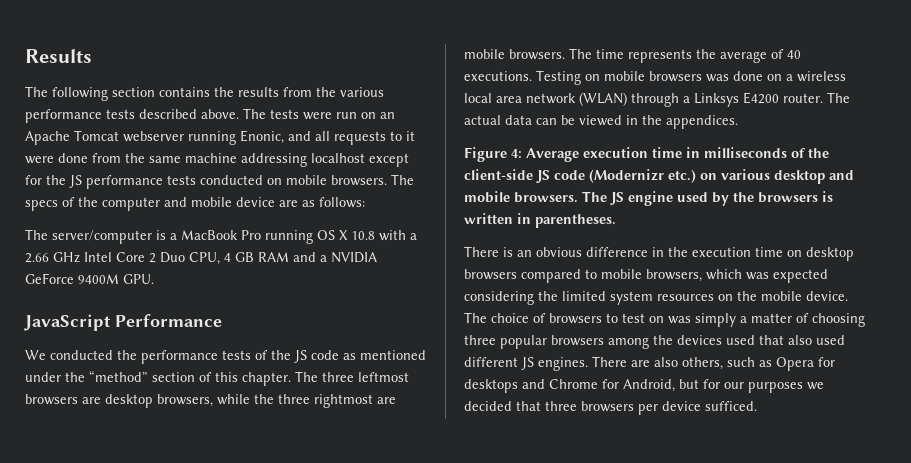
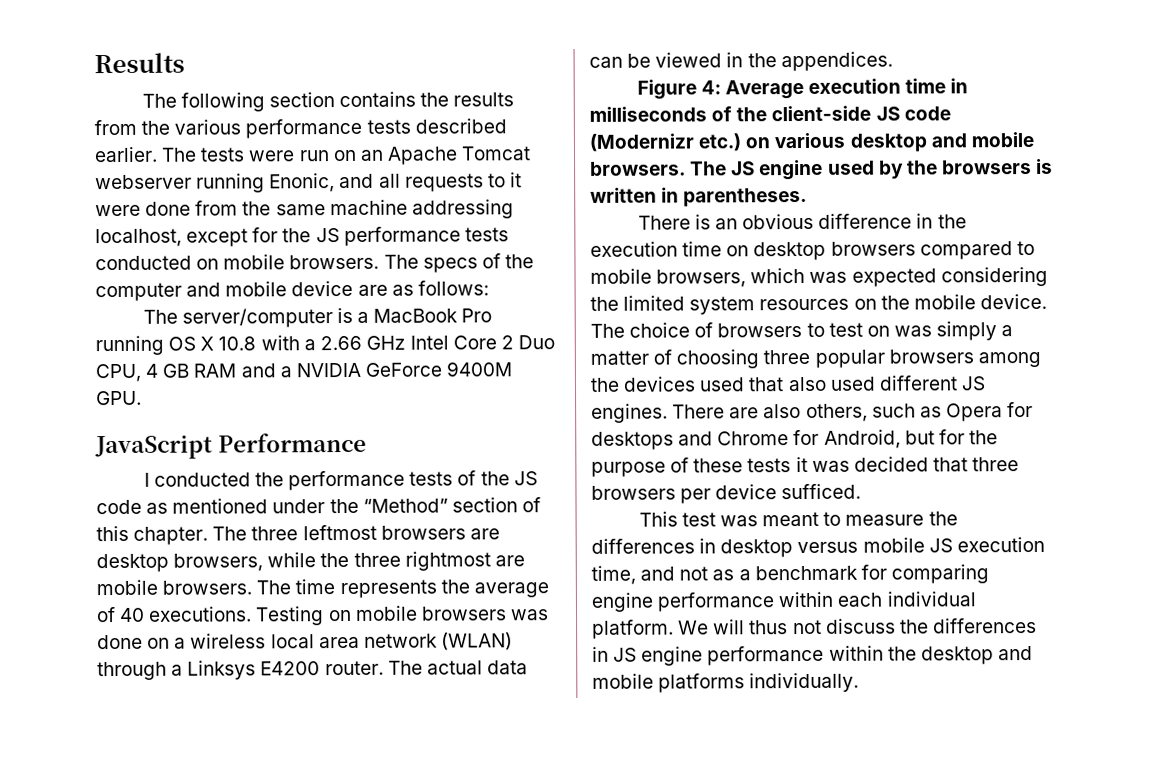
[201,109,239,119] above. -> [94,146,158,163] earlier.
[311,153,365,163] localhost -> [95,228,182,248] localhost,
[25,350,46,360] We -> [143,472,150,487] I
[89,370,148,382] “method” -> [362,498,448,513] “Method”
[724,382,824,393] our purposes we -> [968,430,998,445] [591,456,850,477] the purpose of these tests it was
(757, 406) none -> [638,511,958,527] [591,536,1045,558] [591,564,989,585] [591,591,976,612] [592,617,1037,639] [592,645,1033,666] [592,672,860,693] // This test was meant to measure the differences in desktop versus mobile JS execution time, and not as a benchmark for comparing engine performance within each individual platform. We will thus not discuss the differences in JS engine performance within the desktop and mobile platforms individually.

